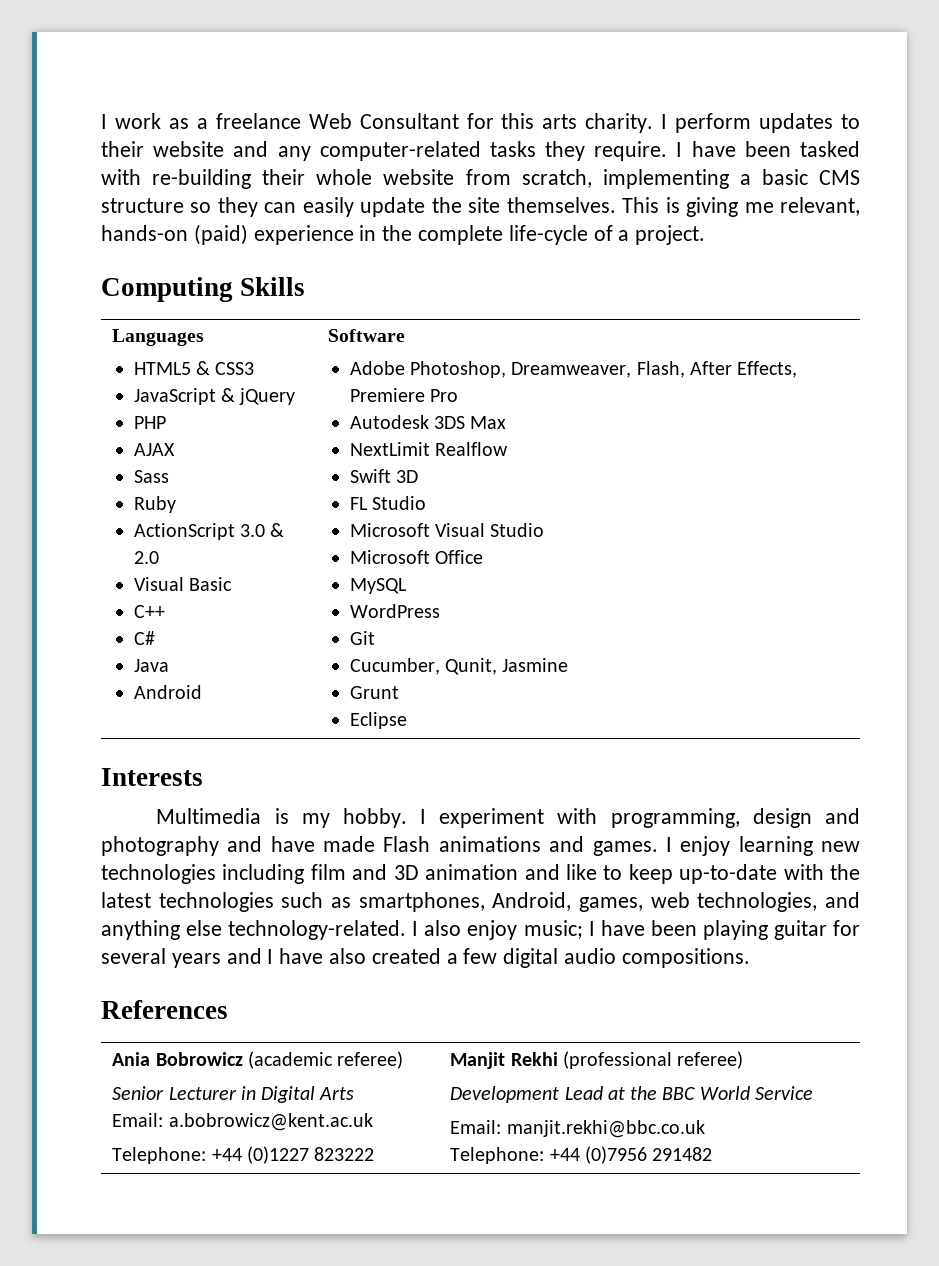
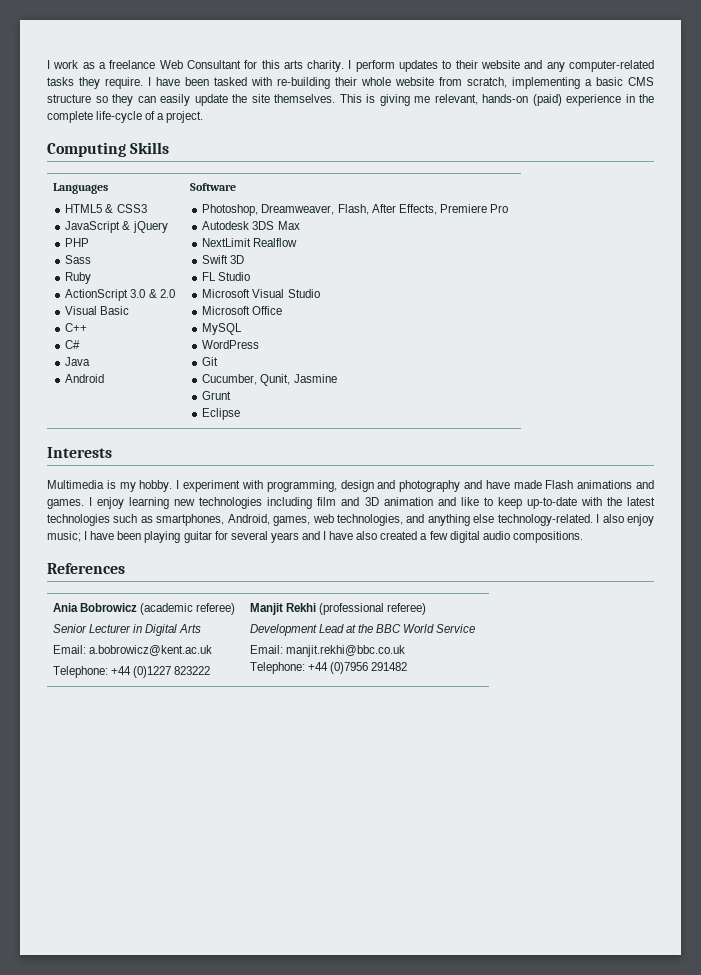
[133,443,175,456] // AJAX -> (90, 242) none
[349,361,405,375] Adobe -> (236, 187) none

